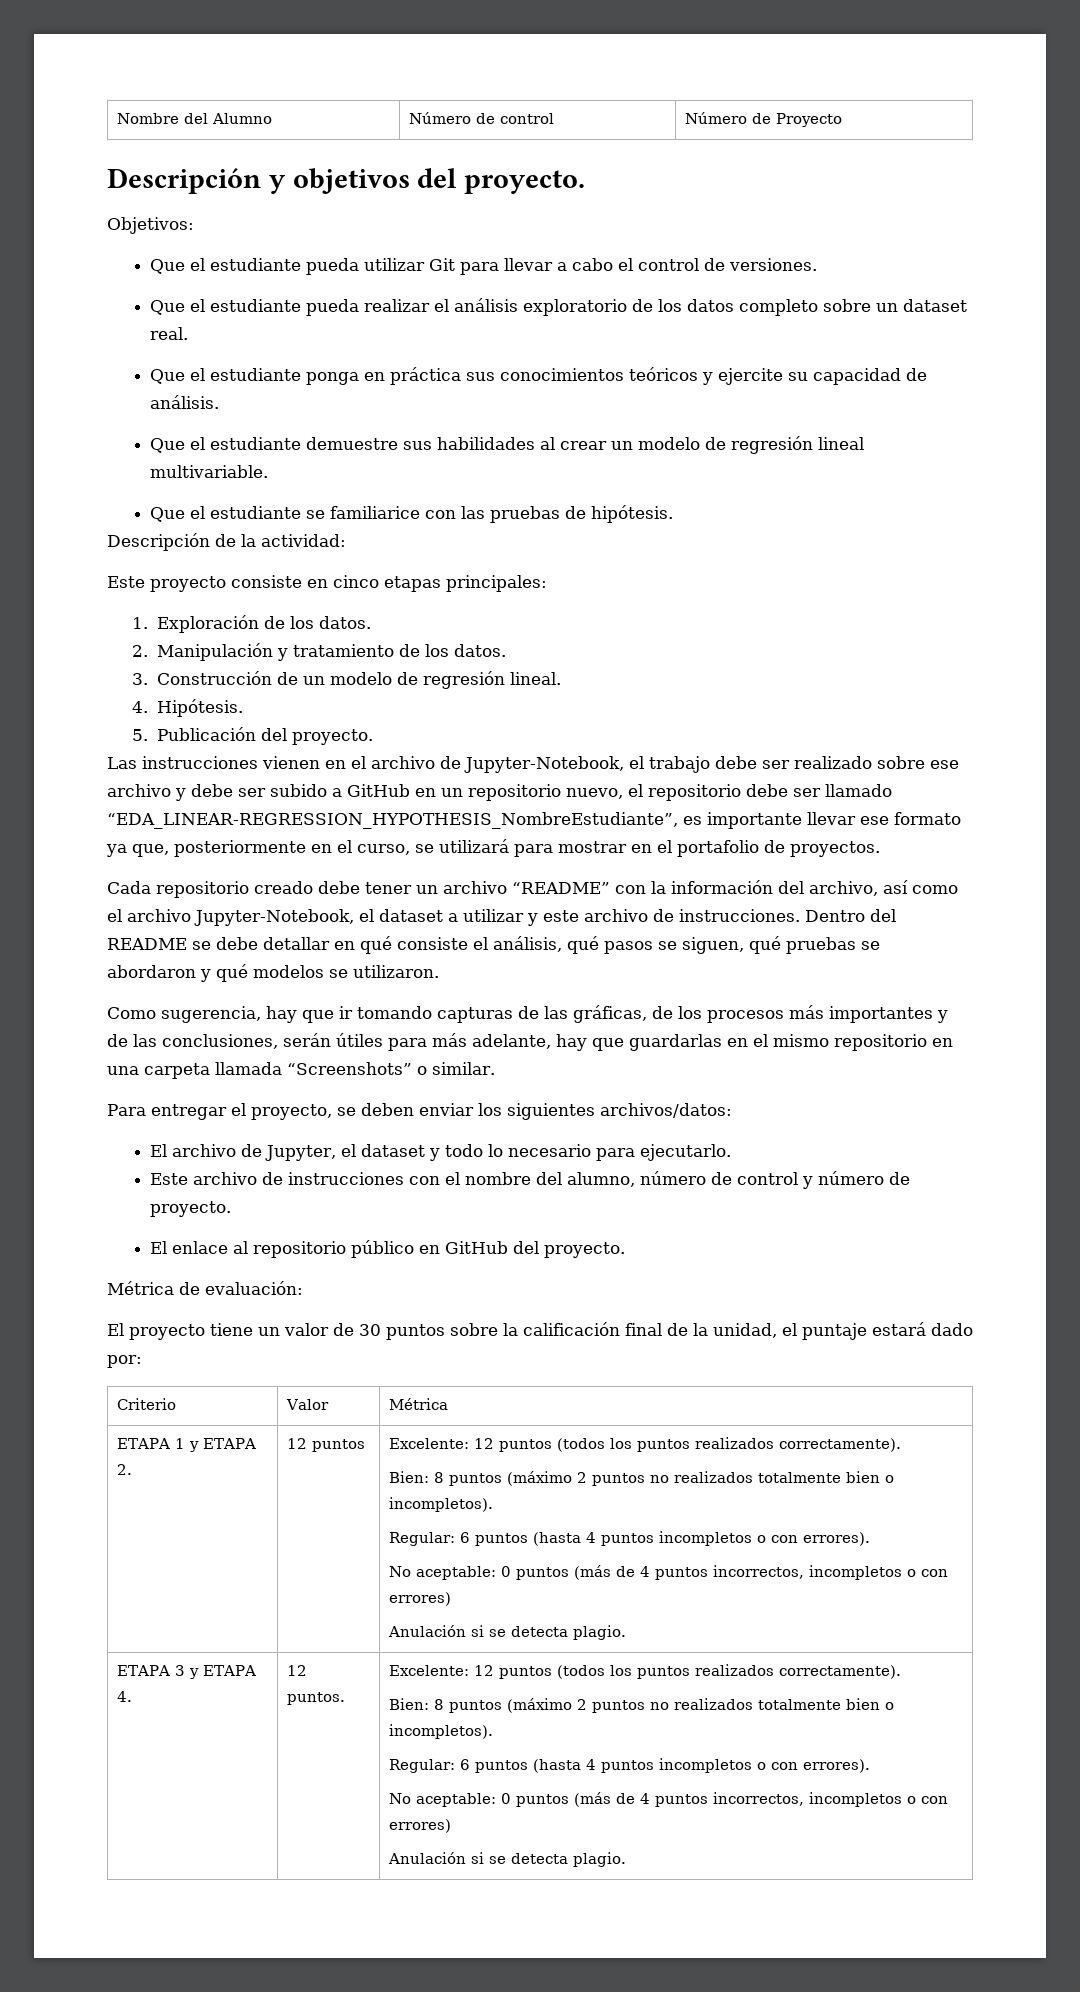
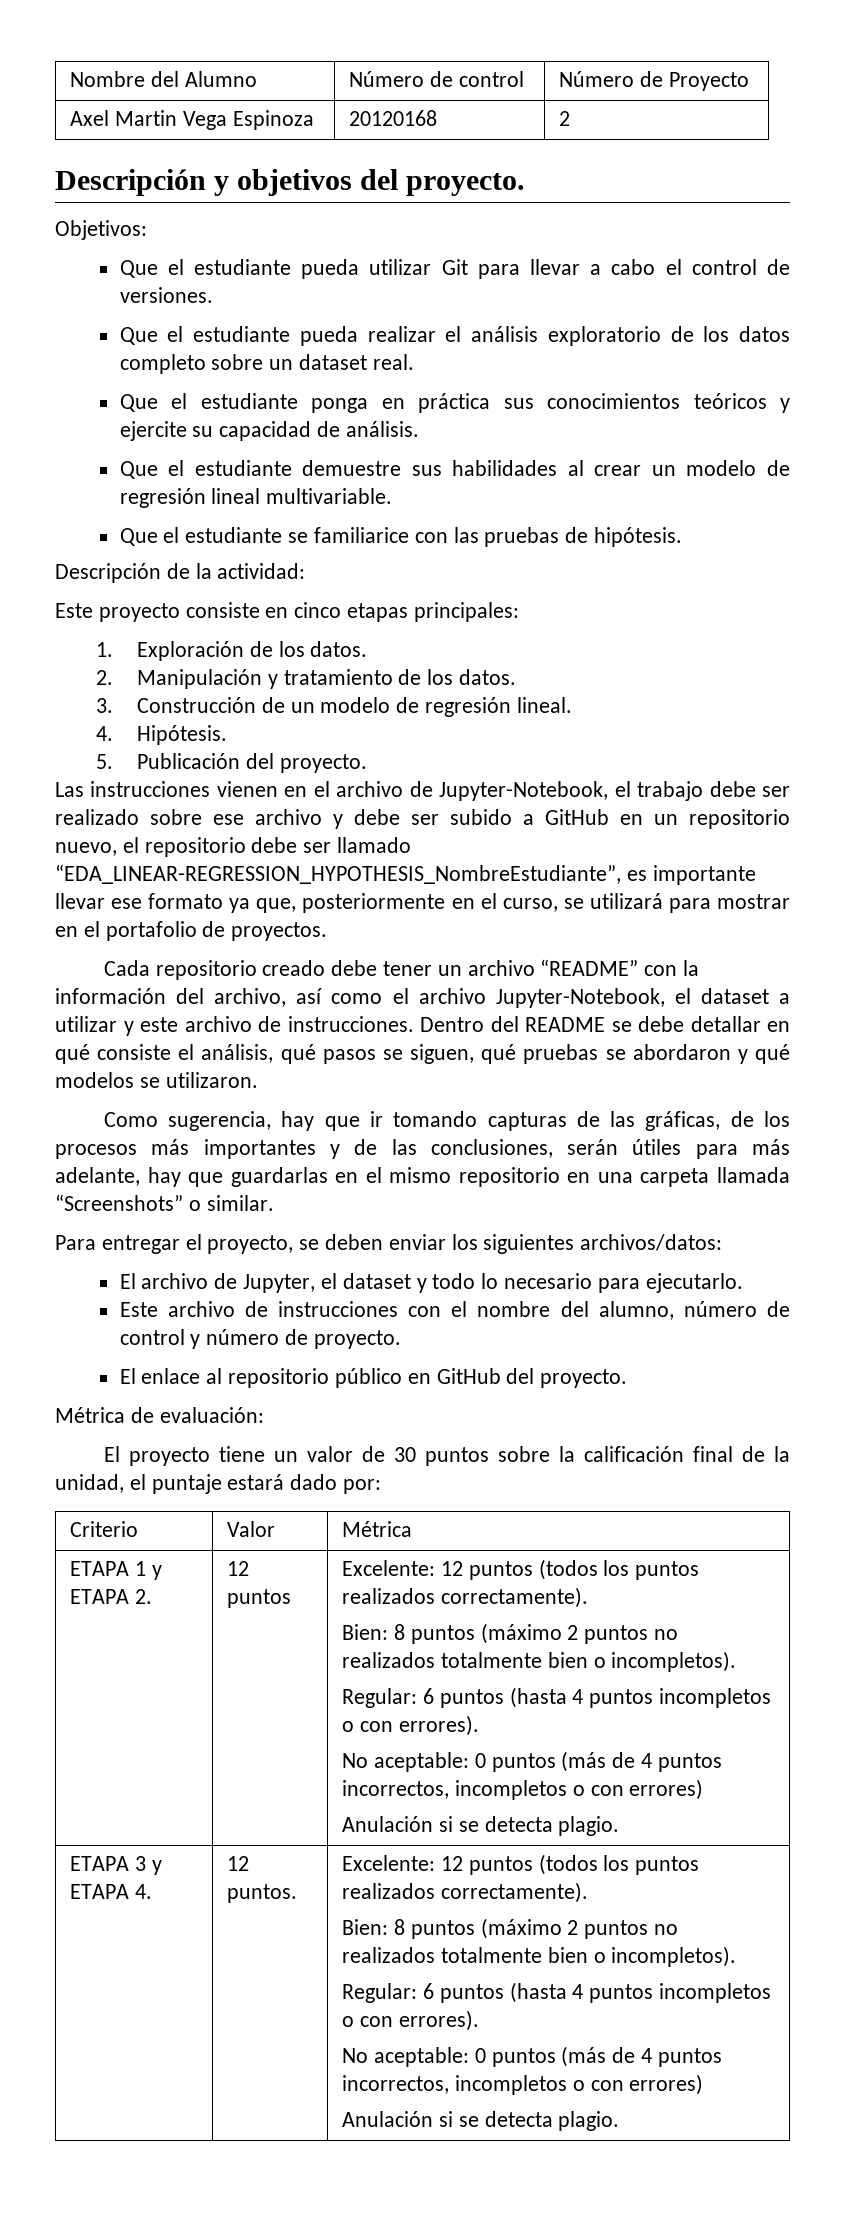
(843, 120) none -> [70,110,314,130] [349,110,438,126] [559,111,571,126] // Axel Martin Vega Espinoza | 20120168 | 2

